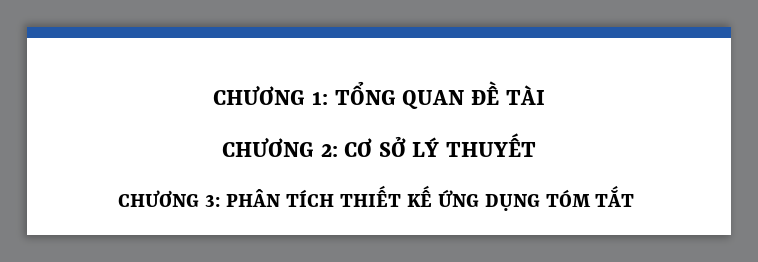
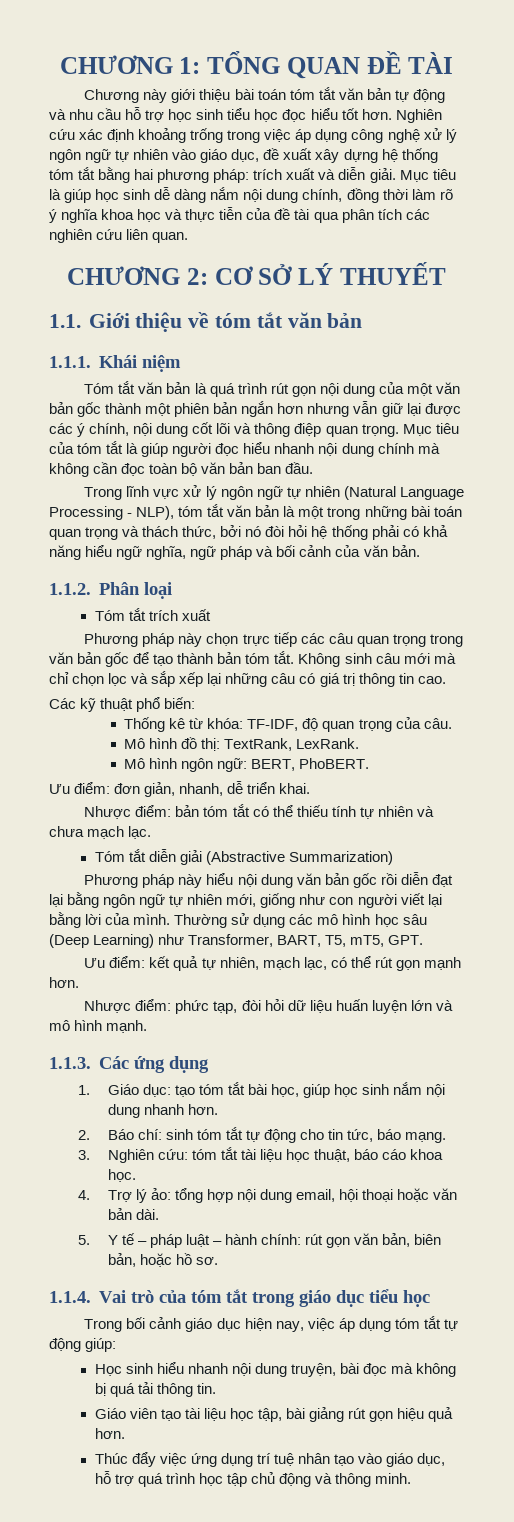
(545, 95) none -> [84,87,445,103] [49,107,442,123] [49,128,457,143] [49,148,438,163] [49,167,456,183] [49,187,453,203] [49,207,430,223] [49,229,189,243] // Chương này giới thiệu bài toán tóm tắt văn bản tự động và nhu cầu hỗ trợ học sinh tiểu học đọc hiểu tốt hơn. Nghiên cứu xác định khoảng trống trong việc áp dụng công nghệ xử lý ngôn ngữ tự nhiên vào giáo dục, đề xuất xây dựng hệ thống tóm tắt bằng hai phương pháp: trích xuất và diễn giải. Mục tiêu là giúp học sinh dễ dàng nắm nội dung chính, đồng thời làm rõ ý nghĩa khoa học và thực tiễn của đề tài qua phân tích các nghiên cứu liên quan.
[118,185,635,211] CHƯƠNG 3: PHÂN TÍCH THIẾT KẾ ỨNG DỤNG TÓM TẮT -> [49,312,363,332] [49,355,181,372] [84,381,460,397] [49,401,461,417] [49,422,459,437] [49,441,440,457] [49,462,314,477] [84,485,464,500] [49,504,462,520] [49,525,448,540] [49,545,420,560] [49,582,172,599] [94,608,211,621] [84,632,463,647] [49,651,456,667] [49,671,446,687] [49,697,196,712] [124,717,452,732] [124,737,360,751] [124,758,370,772] [49,781,311,797] [84,804,434,819] [49,826,152,839] [94,849,394,865] [84,872,453,888] [49,892,442,908] [49,912,427,928] [49,934,424,948] [84,956,461,971] [49,977,79,988] [84,999,453,1014] [49,1020,148,1033] [49,1056,209,1073] [78,1082,446,1098] [107,1104,218,1118] [78,1127,447,1143] [78,1147,444,1163] [107,1169,136,1182] [78,1188,458,1203] [107,1208,159,1220] [78,1233,442,1248] [107,1253,218,1267] [49,1289,430,1307] [84,1316,458,1332] [49,1338,117,1352] [94,1362,457,1377] [94,1382,217,1397] [94,1407,454,1422] [94,1428,125,1439] [94,1452,446,1467] [94,1471,412,1487] 1.1. Giới thiệu về tóm tắt văn bản // 1.1.1. Khái niệm // Tóm tắt văn bản là quá trình rút gọn nội dung của một văn bản gốc thành một phiên bản ngắn hơn nhưng vẫn giữ lại được các ý chính, nội dung cốt lõi và thông điệp quan trọng. Mục tiêu của tóm tắt là giúp người đọc hiểu nhanh nội dung chính mà không cần đọc toàn bộ văn bản ban đầu. // Trong lĩnh vực xử lý ngôn ngữ tự nhiên (Natural Language Processing - NLP), tóm tắt văn bản là một trong những bài toán quan trọng và thách thức, bởi nó đòi hỏi hệ thống phải có khả năng hiểu ngữ nghĩa, ngữ pháp và bối cảnh của văn bản. // 1.1.2. Phân loại // Tóm tắt trích xuất // Phương pháp này chọn trực tiếp các câu quan trọng trong văn bản gốc để tạo thành bản tóm tắt. Không sinh câu mới mà chỉ chọn lọc và sắp xếp lại những câu có giá trị thông tin cao. // Các kỹ thuật phổ biến: // Thống kê từ khóa: TF-IDF, độ quan trọng của câu. // Mô hình đồ thị: TextRank, LexRank. // Mô hình ngôn ngữ: BERT, PhoBERT. // Ưu điểm: đơn giản, nhanh, dễ triển khai. // Nhược điểm: bản tóm tắt có thể thiếu tính tự nhiên và chưa mạch lạc. // Tóm tắt diễn giải (Abstractive Summarization) // Phương pháp này hiểu nội dung văn bản gốc rồi diễn đạt lại bằng ngôn ngữ tự nhiên mới, giống như con người viết lại bằng lời của mình. Thường sử dụng các mô hình học sâu (Deep Learning) như Transformer, BART, T5, mT5, GPT. // Ưu điểm: kết quả tự nhiên, mạch lạc, có thể rút gọn mạnh hơn. // Nhược điểm: phức tạp, đòi hỏi dữ liệu huấn luyện lớn và mô hình mạnh. // 1.1.3. Các ứng dụng // 1. Giáo dục: tạo tóm tắt bài học, giúp học sinh nắm nội dung nhanh hơn. // 2. Báo chí: sinh tóm tắt tự động cho tin tức, báo mạng. // 3. Nghiên cứu: tóm tắt tài liệu học thuật, báo cáo khoa học. // 4. Trợ lý ảo: tổng hợp nội dung email, hội thoại hoặc văn bản dài. // 5. Y tế – pháp luật – hành chính: rút gọn văn bản, biên bản, hoặc hồ sơ. // 1.1.4. Vai trò của tóm tắt trong giáo dục tiểu học // Trong bối cảnh giáo dục hiện nay, việc áp dụng tóm tắt tự động giúp: // Học sinh hiểu nhanh nội dung truyện, bài đọc mà không bị quá tải thông tin. // Giáo viên tạo tài liệu học tập, bài giảng rút gọn hiệu quả hơn. // Thúc đẩy việc ứng dụng trí tuệ nhân tạo vào giáo dục, hỗ trợ quá trình học tập chủ động và thông minh.

